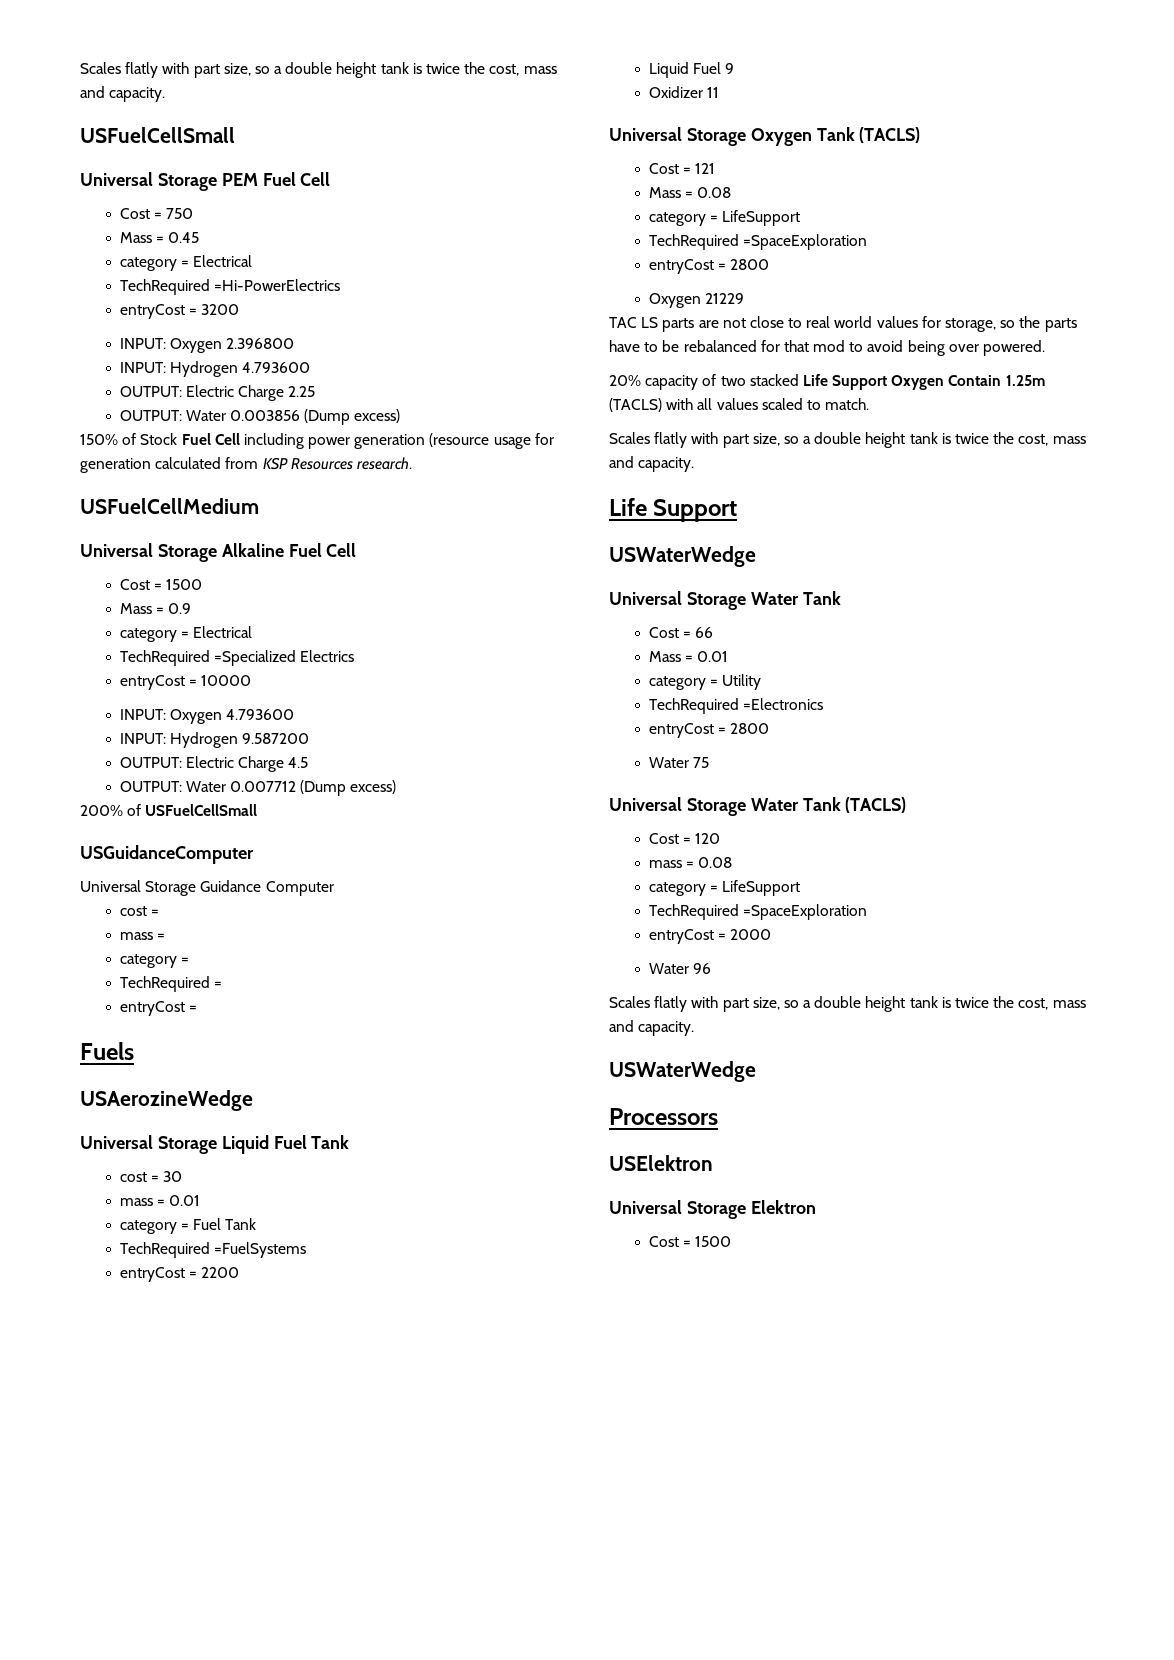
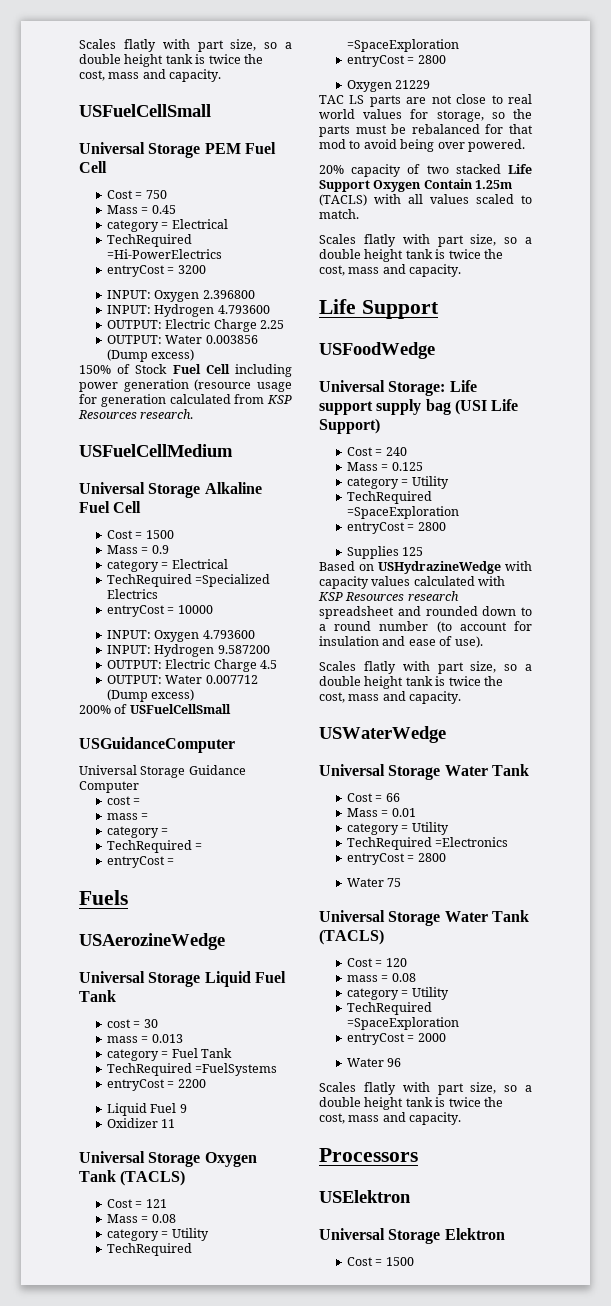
[169,1195,201,1206] 0.01 -> [151,1034,183,1043] 0.013
[722,210,801,226] LifeSupport -> [171,1228,209,1241] Utility
[609,340,659,352] have to -> [355,125,387,134] must
(738, 510) none -> [319,342,435,359] [319,380,477,396] [319,399,519,415] [319,418,380,434] [347,447,407,456] [347,462,423,471] [347,476,449,489] [347,491,433,504] [347,506,460,519] [347,522,446,534] [347,546,424,559] [319,561,532,574] [319,576,506,589] [318,591,459,601] [319,606,532,619] [319,621,532,633] [319,636,483,648] [319,661,532,674] [319,676,503,689] [319,691,462,704] // USFoodWedge // Universal Storage: Life support supply bag (USI Life Support) // Cost = 240 // Mass = 0.125 // category = Utility // TechRequired =SpaceExploration // entryCost = 2800 // Supplies 125 // Based on USHydrazineWedge with capacity values calculated with KSP Resources research spreadsheet and rounded down to a round number (to account for insulation and ease of use). // Scales flatly with part size, so a double height tank is twice the cost, mass and capacity.
[722,880,801,896] LifeSupport -> [411,987,449,1000] Utility
[609,1061,756,1082] // USWaterWedge -> (462, 1118) none

